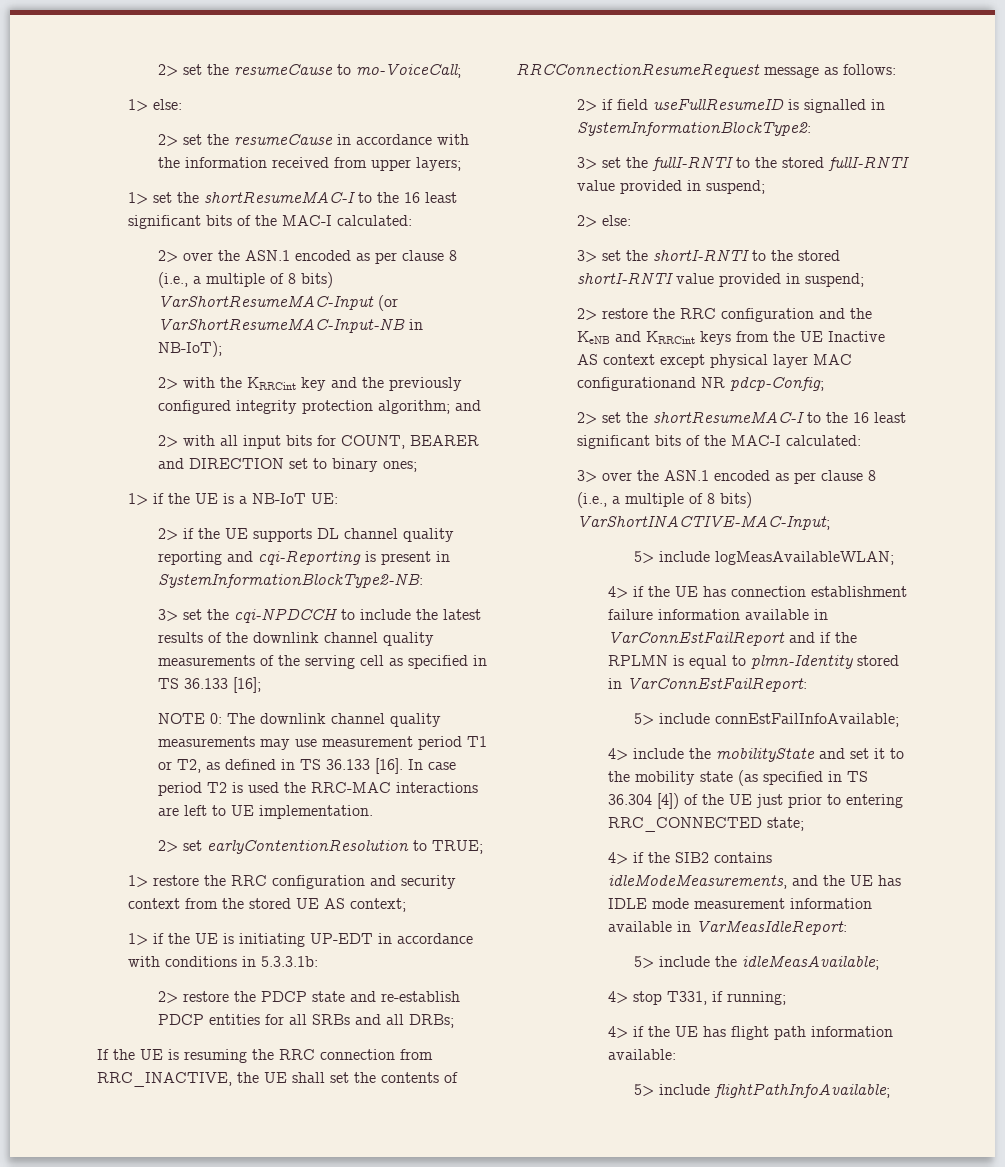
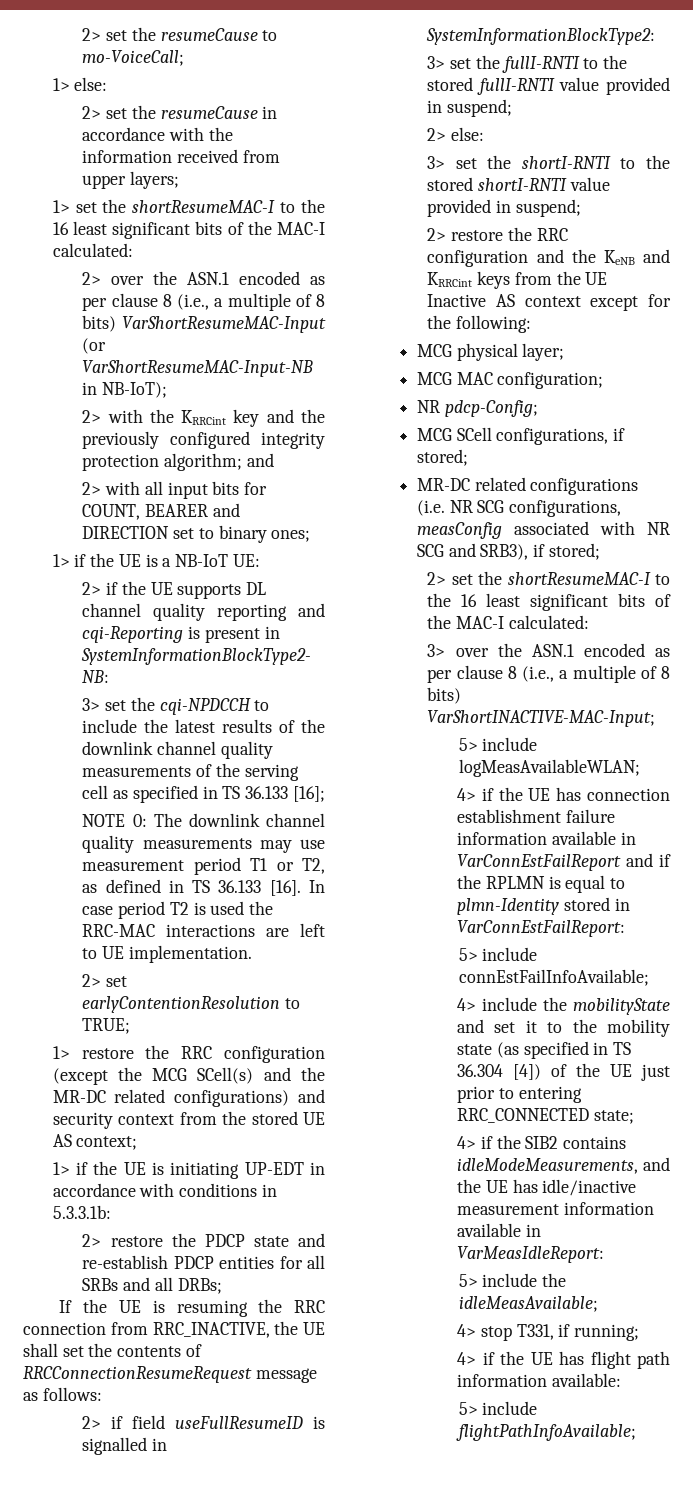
(365, 882) none -> [52,1067,325,1085] [52,1089,290,1107] (except the MCG SCell(s) and the MR-DC related configurations)
[710,354,853,368] [577,377,825,391] physical layer MAC configurationand NR pdcp-Config; -> [648,294,671,307] [427,315,532,333] [416,343,565,361] [416,372,604,389] [416,400,538,417] [416,427,626,445] [416,449,468,466] [416,477,639,495] [416,500,622,517] [416,521,670,539] [416,543,600,560] for the following: // MCG physical layer; // MCG MAC configuration; // NR pdcp-Config; // MCG SCell configurations, if stored; // MR-DC related configurations (i.e. NR SCG configurations, measConfig associated with NR SCG and SRB3), if stored;
[607,898,689,909] IDLE mode -> [542,1179,637,1196] idle/inactive

